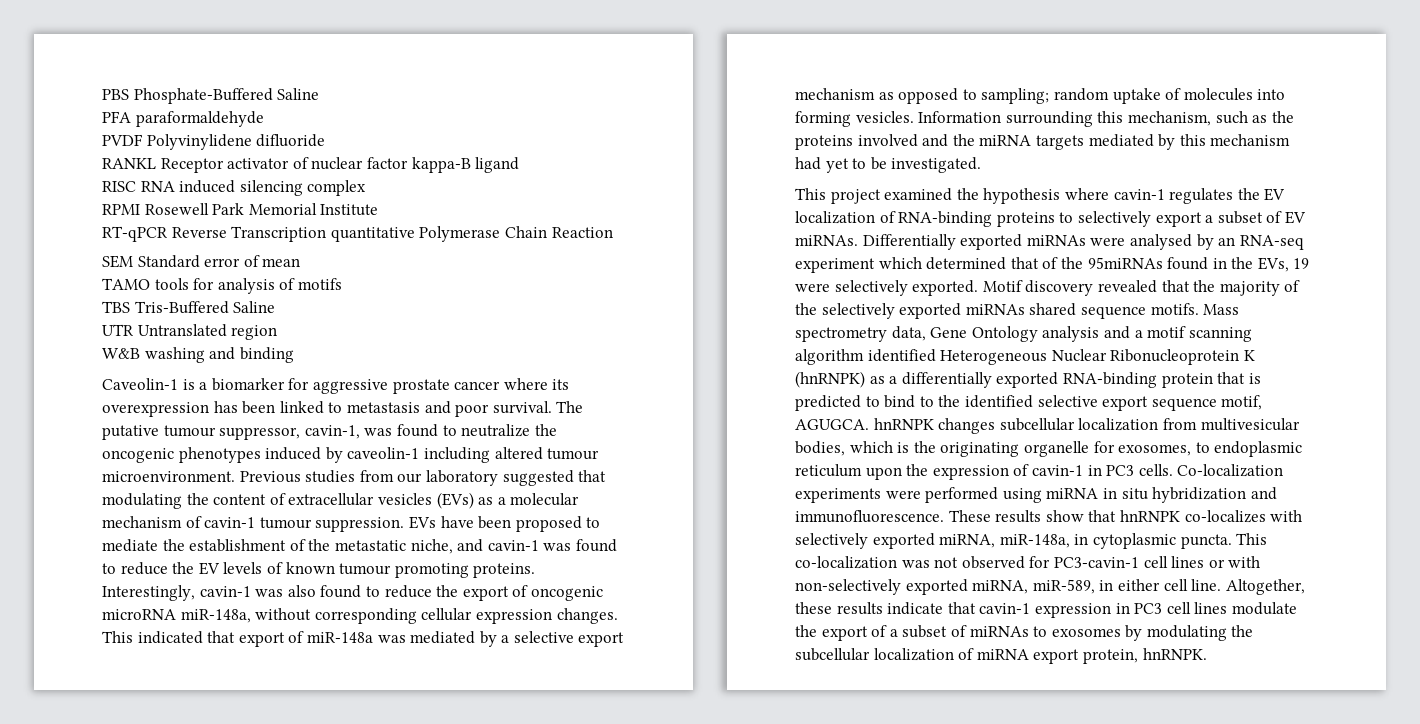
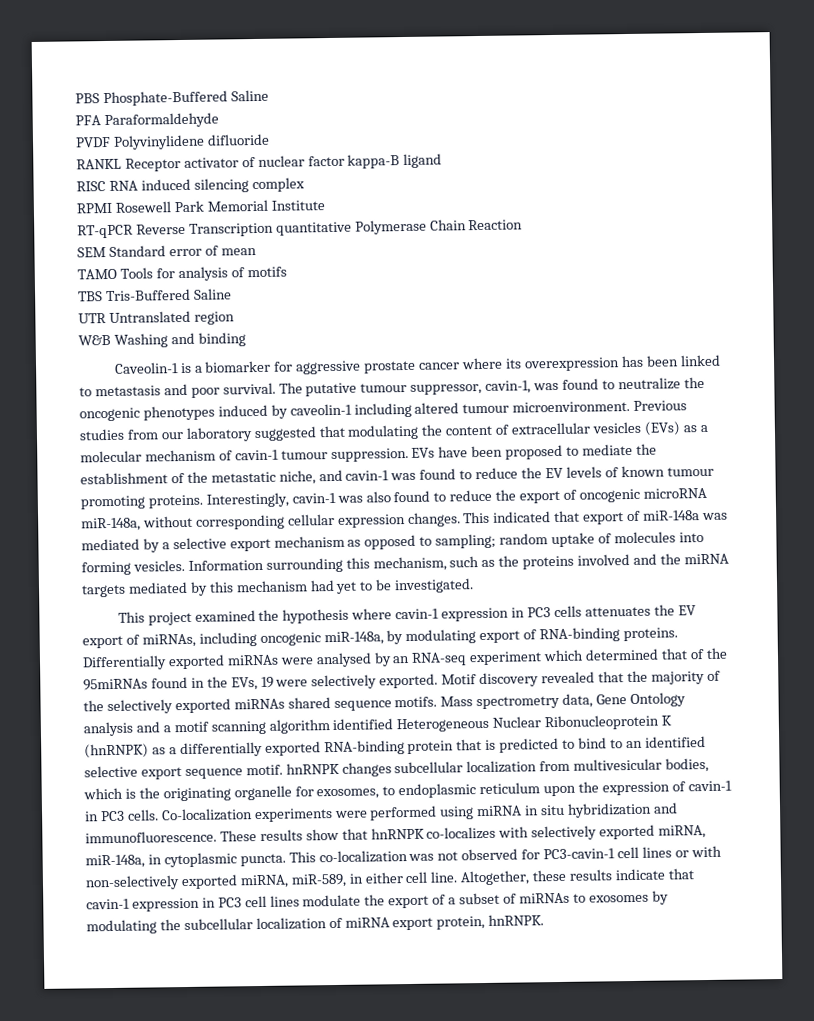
[135,111,264,127] paraformaldehyde -> [103,112,219,129] Paraformaldehyde
[154,278,189,290] tools -> [119,267,153,279] Tools
[144,347,205,363] washing -> [113,333,168,348] Washing
[1169,188,1286,204] [795,211,1306,227] [795,235,858,246] regulates the EV localization of RNA-binding proteins to selectively export a subset of EV miRNAs. -> [441,604,696,622] [82,627,679,649] expression in PC3 cells attenuates the EV export of miRNAs, including oncogenic miR-148a, by modulating export of RNA-binding proteins.
[938,395,961,407] the -> [625,740,643,749] an
[1221,395,1263,410] [795,419,869,430] motif, AGUGCA. -> [245,764,283,776] motif.

